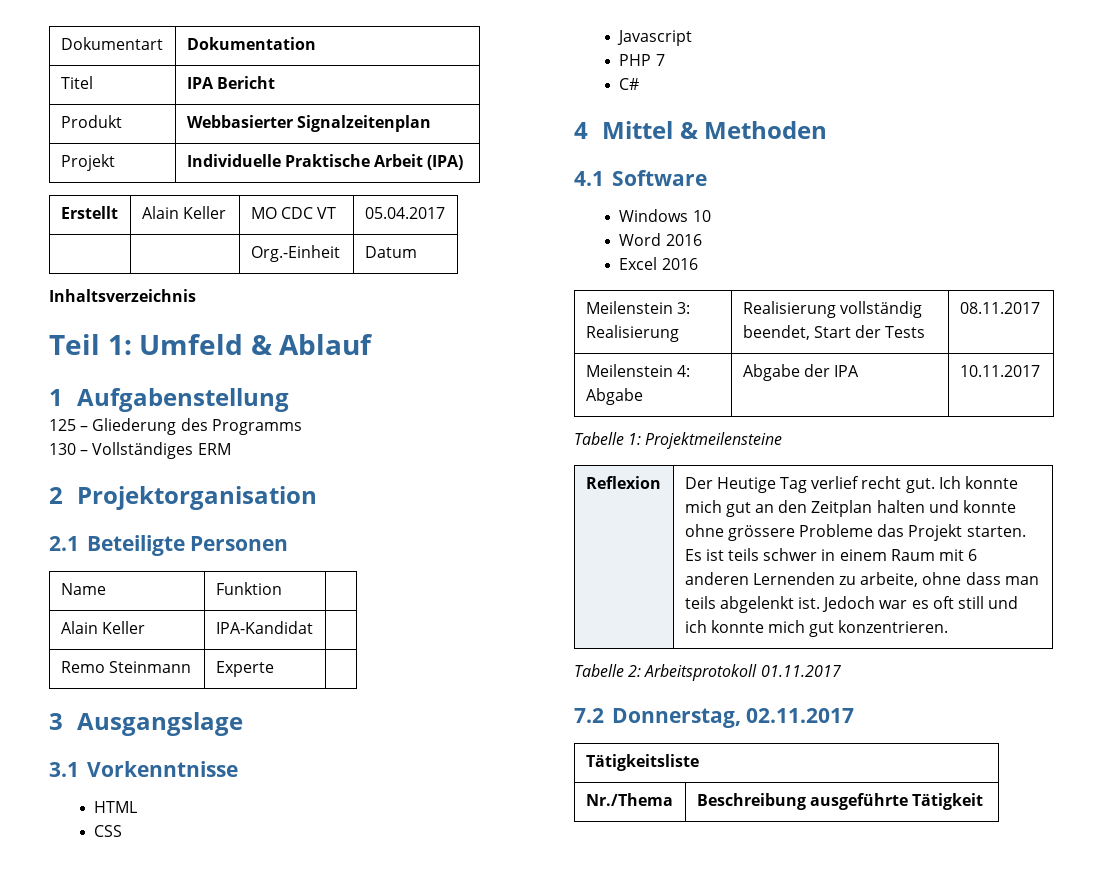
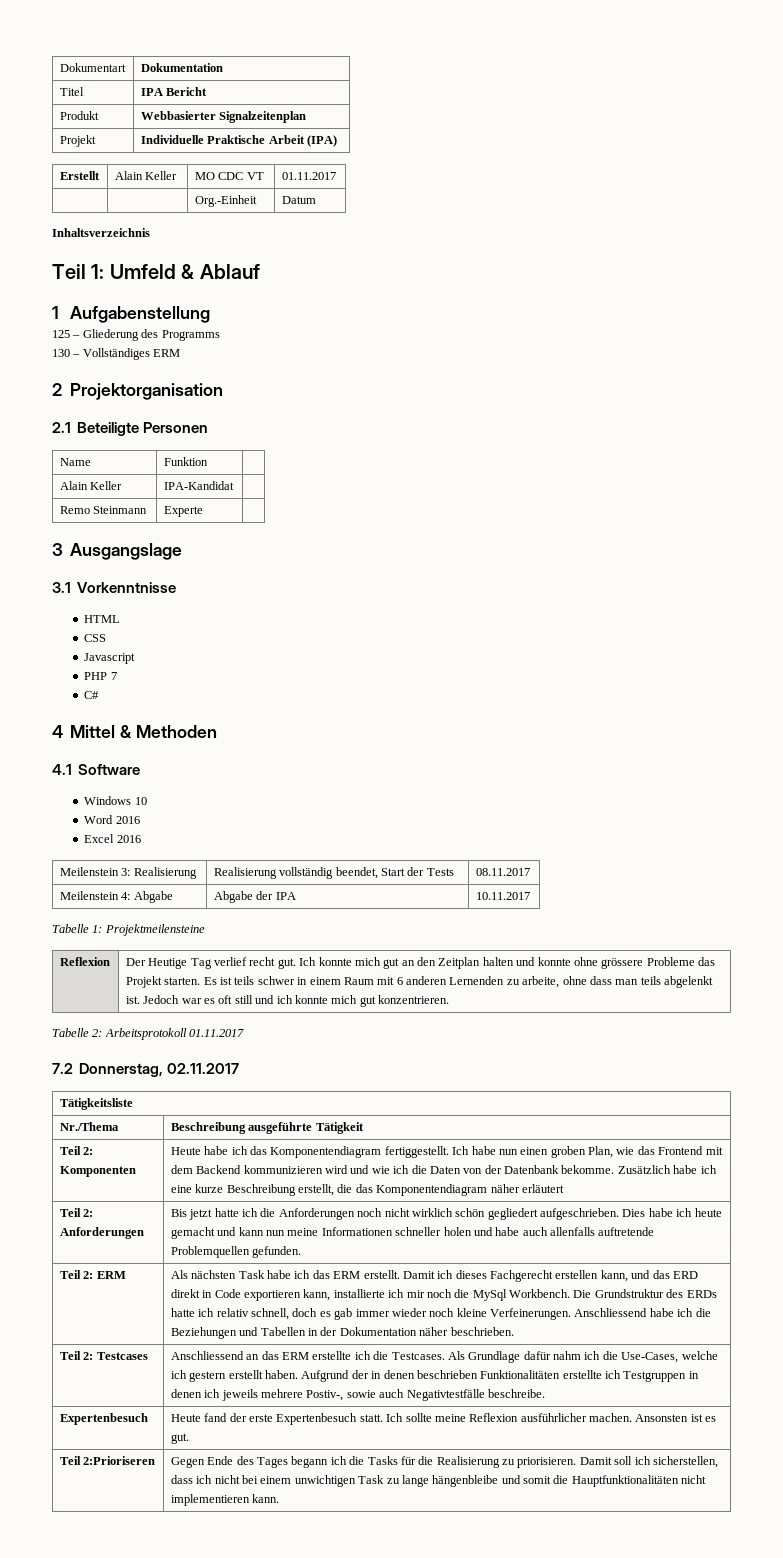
[364,207,445,219] 05.04.2017 -> [281,172,336,180] 01.11.2017
(983, 801) none -> [59,1146,94,1155] [59,1166,136,1177] [170,1146,723,1158] [170,1165,717,1174] [170,1184,564,1196] [59,1208,94,1217] [59,1227,144,1239] [170,1208,722,1220] [170,1227,655,1239] [170,1246,302,1258] [59,1270,126,1279] [170,1270,698,1282] [170,1289,717,1301] [170,1308,711,1320] [170,1327,514,1339] [59,1351,148,1360] [170,1351,718,1363] [170,1370,699,1382] [170,1389,545,1401] [59,1413,148,1425] [170,1413,717,1425] [170,1433,189,1444] [59,1456,156,1465] [170,1456,718,1468] [170,1475,707,1487] [170,1494,280,1506] // Teil 2: Komponenten | Heute habe ich das Komponentendiagram fertiggestellt. Ich habe nun einen groben Plan, wie das Frontend mit dem Backend kommunizieren wird und wie ich die Daten von der Datenbank bekomme. Zusätzlich habe ich eine kurze Beschreibung erstellt, die das Komponentendiagram näher erläutert // Teil 2: Anforderungen | Bis jetzt hatte ich die Anforderungen noch nicht wirklich schön gegliedert aufgeschrieben. Dies habe ich heute gemacht und kann nun meine Informationen schneller holen und habe auch allenfalls auftretende Problemquellen gefunden. // Teil 2: ERM | Als nächsten Task habe ich das ERM erstellt. Damit ich dieses Fachgerecht erstellen kann, und das ERD direkt in Code exportieren kann, installierte ich mir noch die MySql Workbench. Die Grundstruktur des ERDs hatte ich relativ schnell, doch es gab immer wieder noch kleine Verfeinerungen. Anschliessend habe ich die Beziehungen und Tabellen in der Dokumentation näher beschrieben. // Teil 2: Testcases | Anschliessend an das ERM erstellte ich die Testcases. Als Grundlage dafür nahm ich die Use-Cases, welche ich gestern erstellt haben. Aufgrund der in denen beschrieben Funktionalitäten erstellte ich Testgruppen in denen ich jeweils mehrere Postiv-, sowie auch Negativtestfälle beschreibe. // Expertenbesuch | Heute fand der erste Expertenbesuch statt. Ich sollte meine Reflexion ausführlicher machen. Ansonsten ist es gut. // Teil 2:Prioriseren | Gegen Ende des Tages begann ich die Tasks für die Realisierung zu priorisieren. Damit soll ich sicherstellen, dass ich nicht bei einem unwichtigen Task zu lange hängenbleibe und somit die Hauptfunktionalitäten nicht implementieren kann.

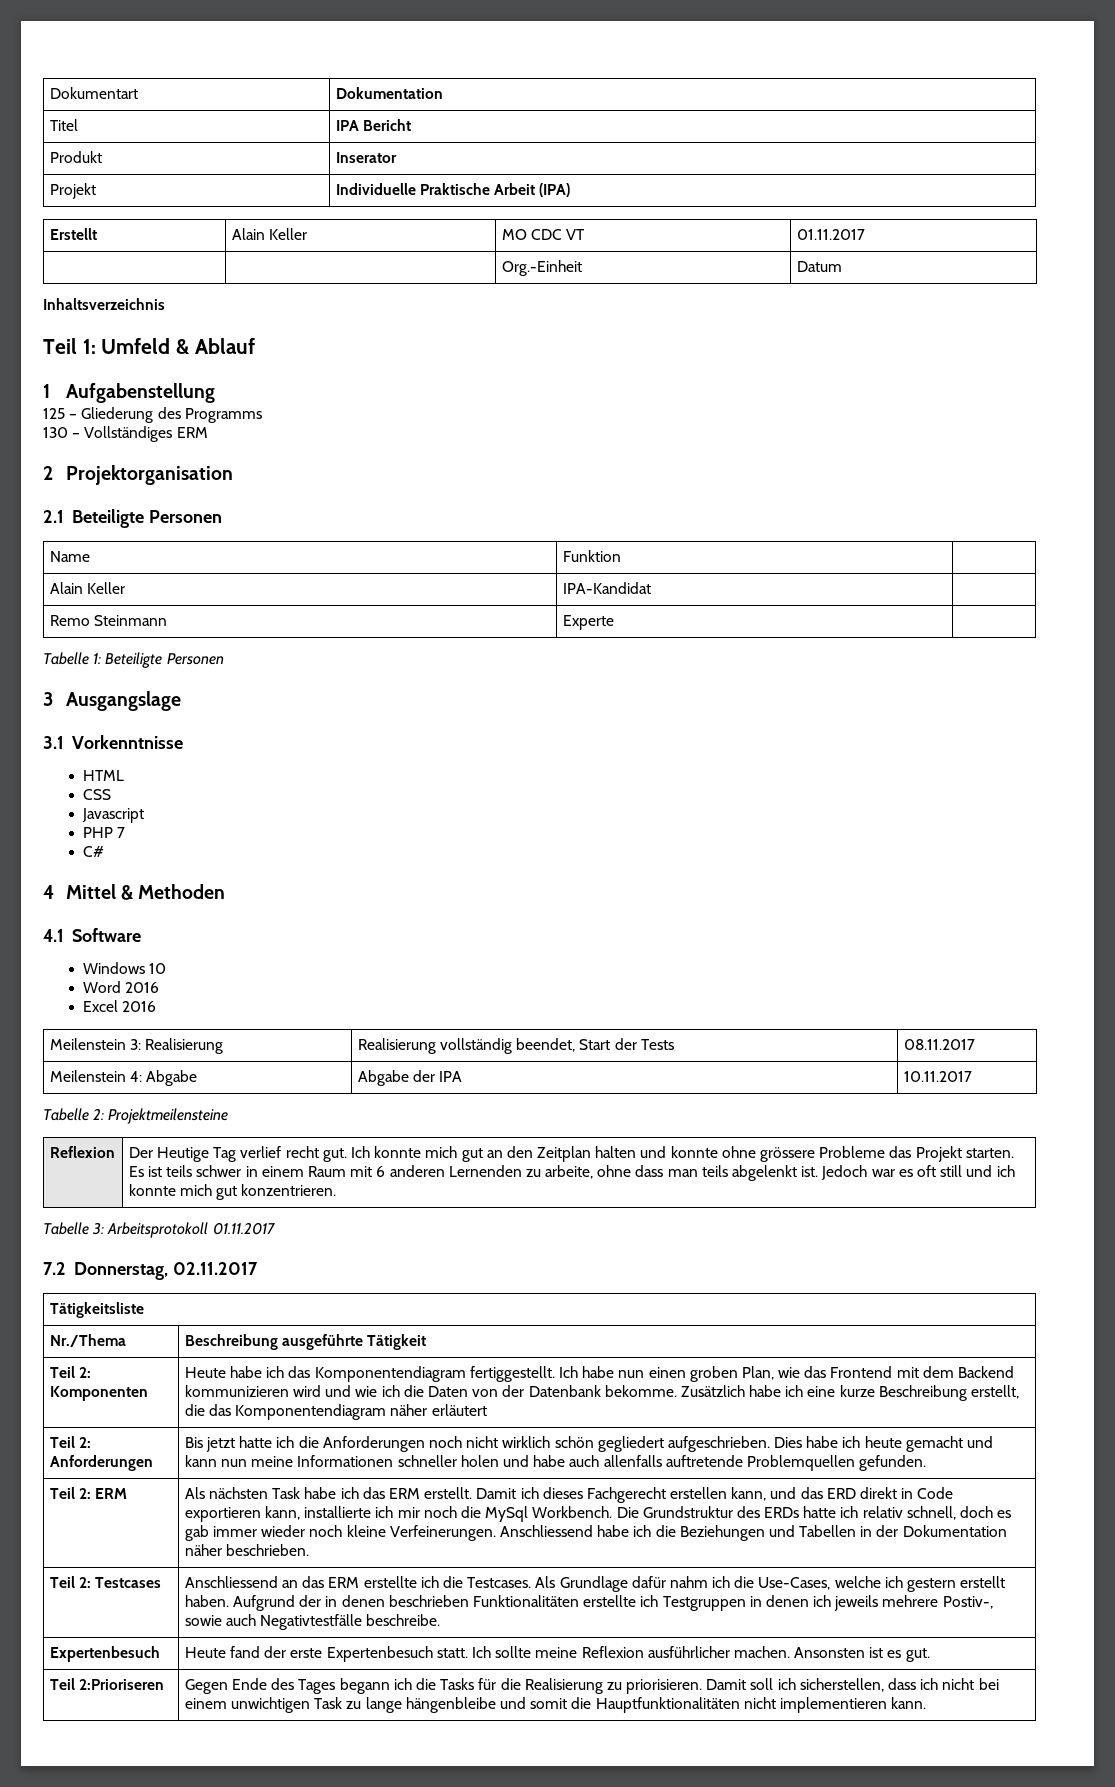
[140,111,307,123] Webbasierter Signalzeitenplan -> [335,152,397,163] Inserator
(203, 511) none -> [43,652,224,668] // Tabelle 1: Beteiligte Personen
[92,925,103,933] 1: -> [93,1108,105,1120] 2:
[92,1029,103,1037] 2: -> [92,1222,105,1235] 3:

